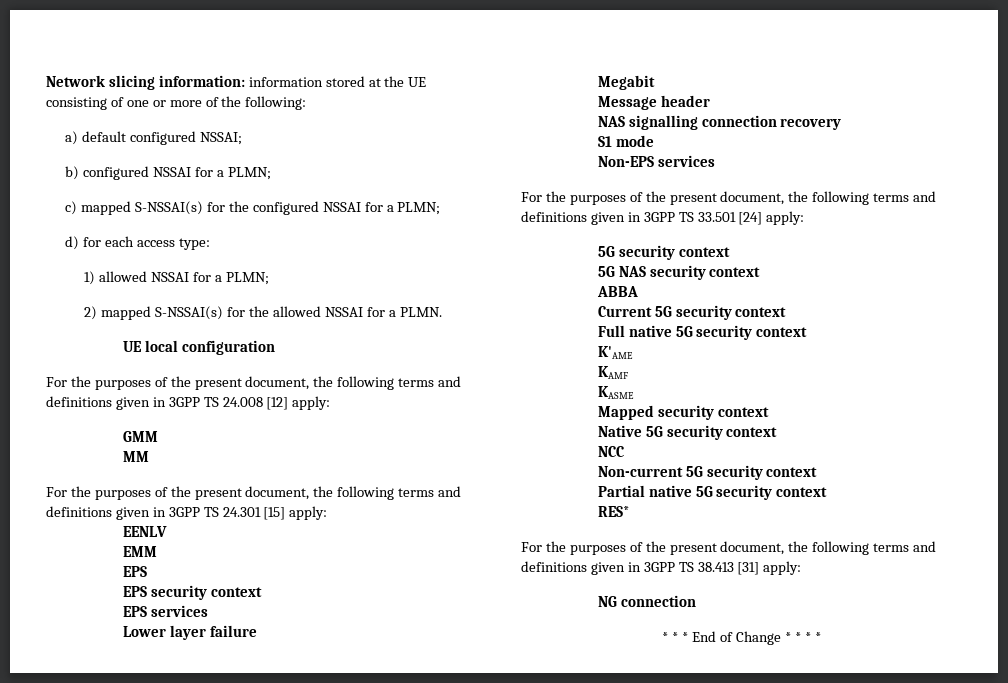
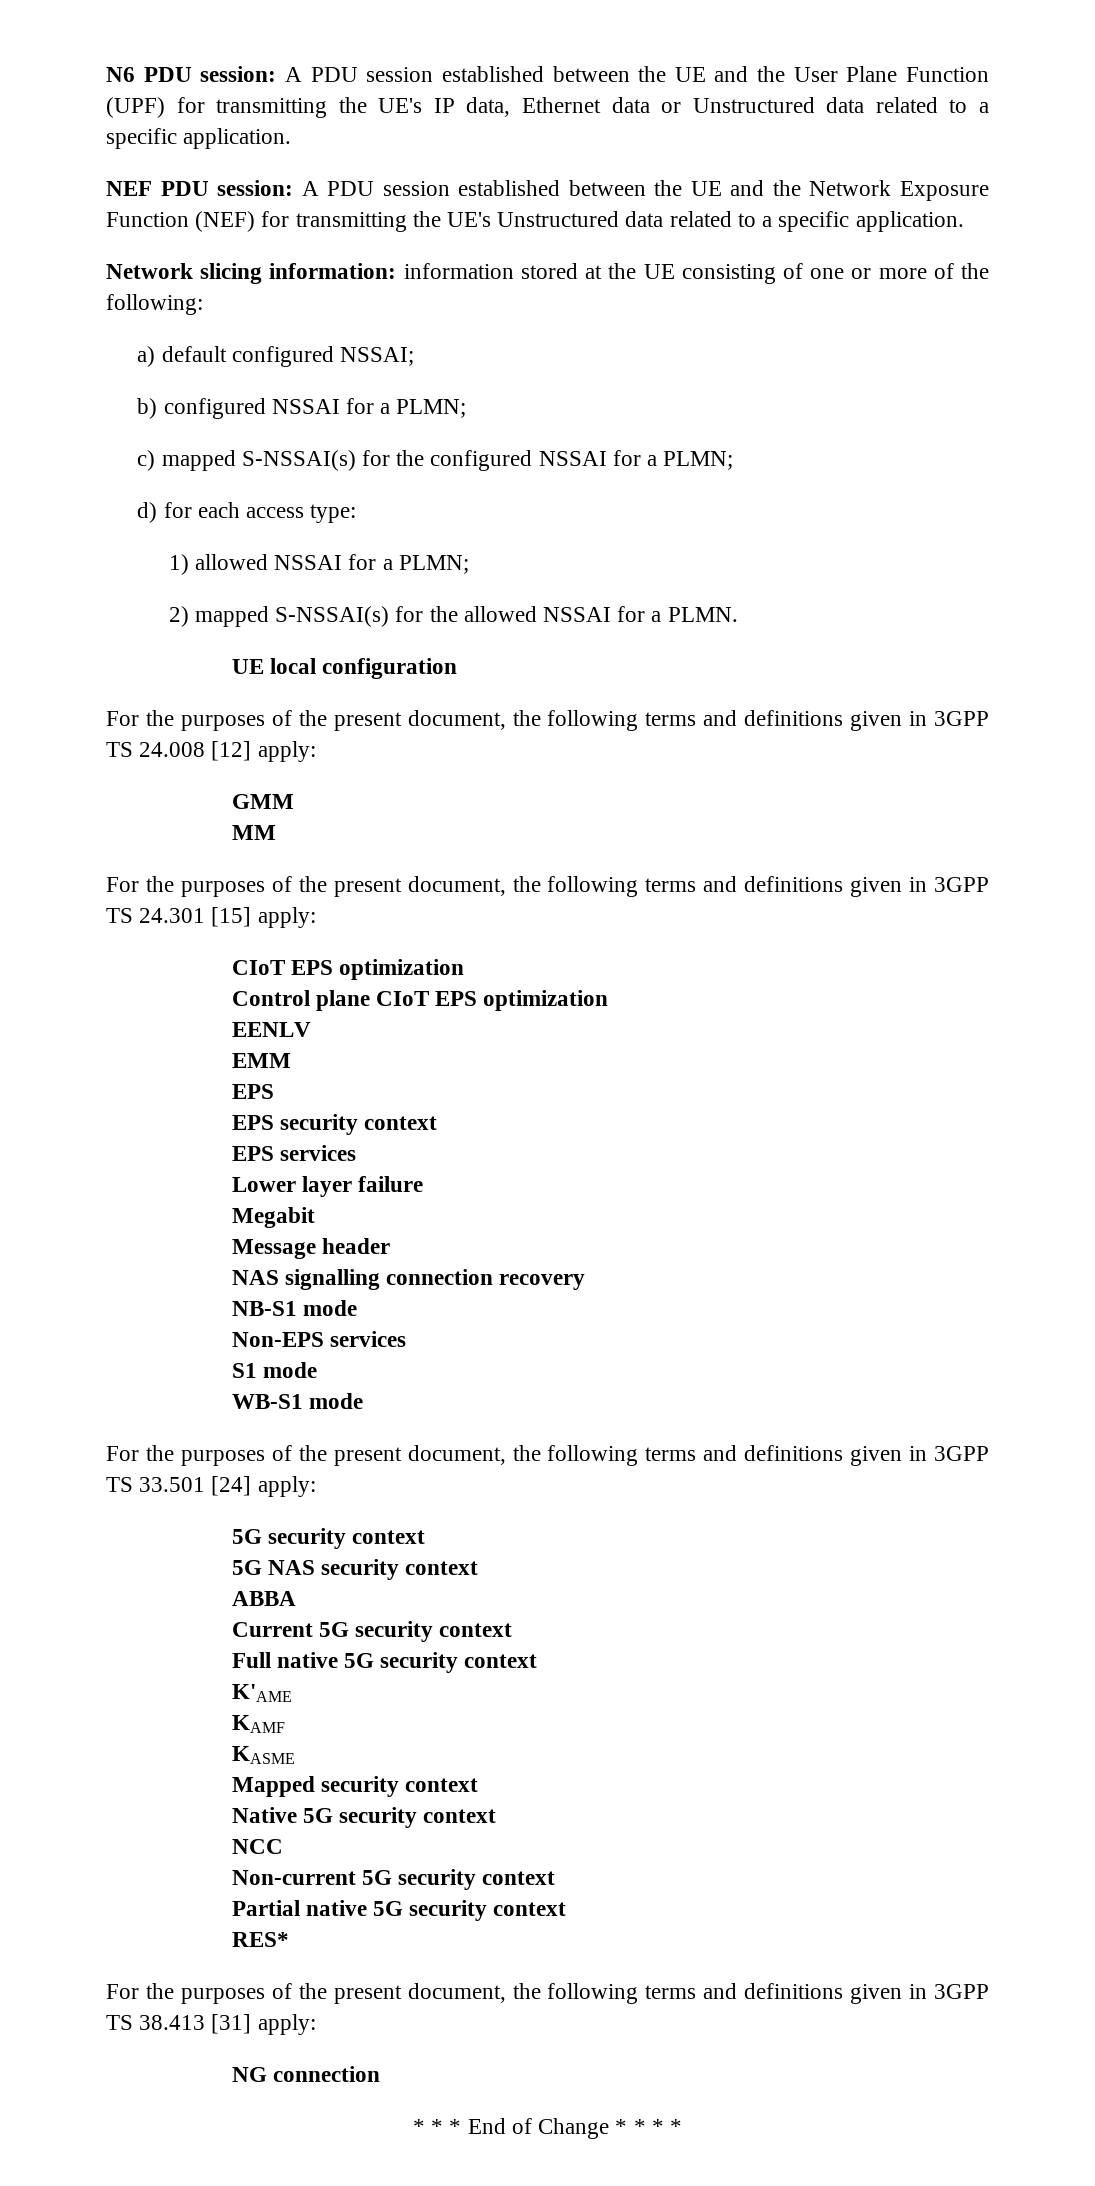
(46, 81) none -> [106,66,989,82] [106,97,989,118] [106,128,292,149] [106,180,990,201] [106,211,964,232] N6 PDU session: A PDU session established between the UE and the User Plane Function (UPF) for transmitting the UE's IP data, Ethernet data or Unstructured data related to a specific application. // NEF PDU session: A PDU session established between the UE and the Network Exposure Function (NEF) for transmitting the UE's Unstructured data related to a specific application. //
(328, 513) none -> [231,959,464,980] [231,990,609,1011] // CIoT EPS optimization // Control plane CIoT EPS optimization
[597,136,612,147] S1 -> [231,1301,297,1316] NB-S1
(715, 161) none -> [231,1362,317,1378] [231,1393,363,1409] // S1 mode // WB-S1 mode

